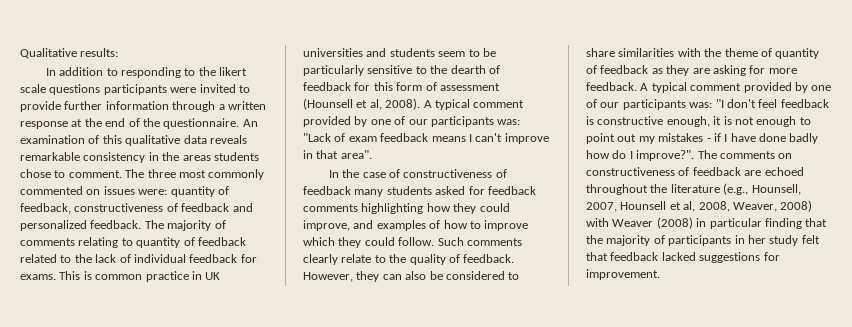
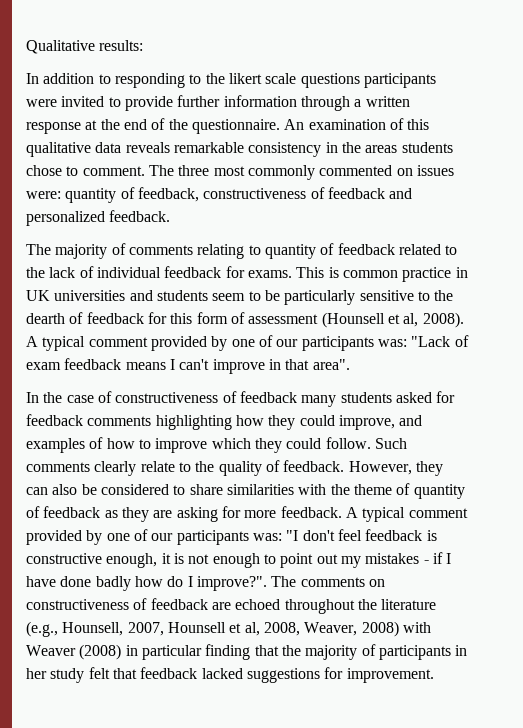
(142, 224) none -> (171, 216) //

